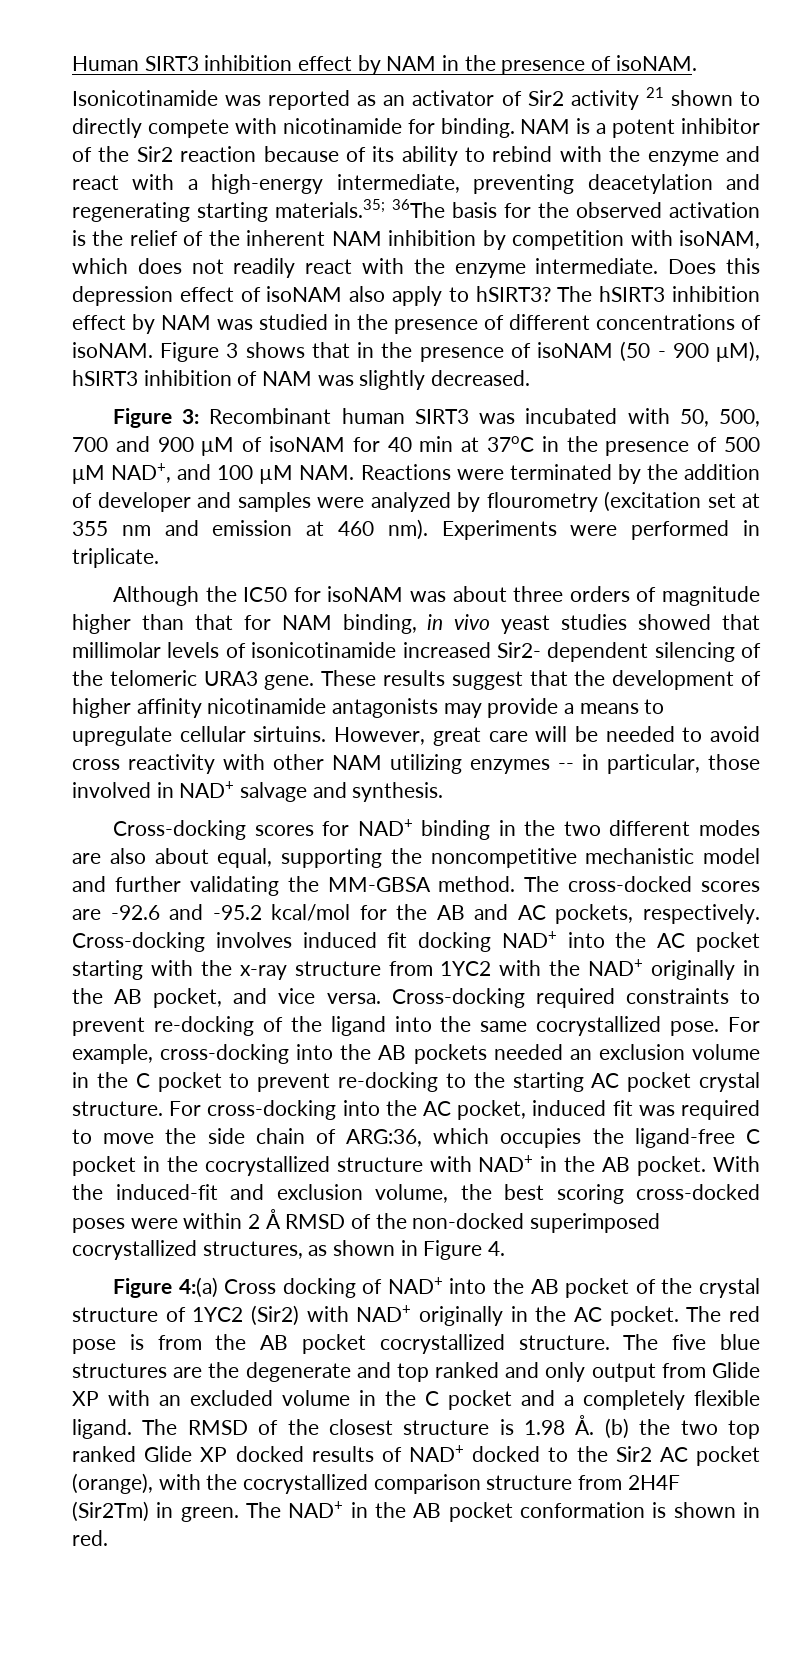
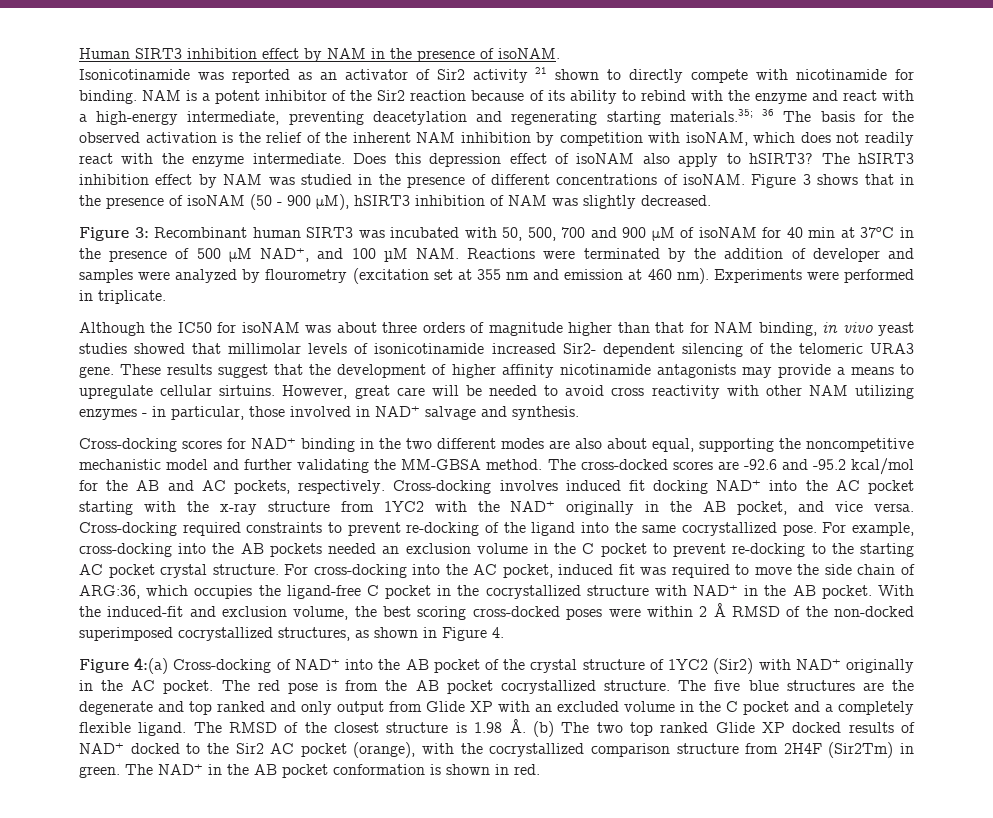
[392,199,445,218] 36The -> [762,109,812,122] 36 The
[558,763,574,770] -- -> [142,413,147,417] -
[224,1278,356,1298] Cross docking -> [173,659,272,673] Cross-docking
[639,1419,671,1435] the -> [561,722,590,733] The

